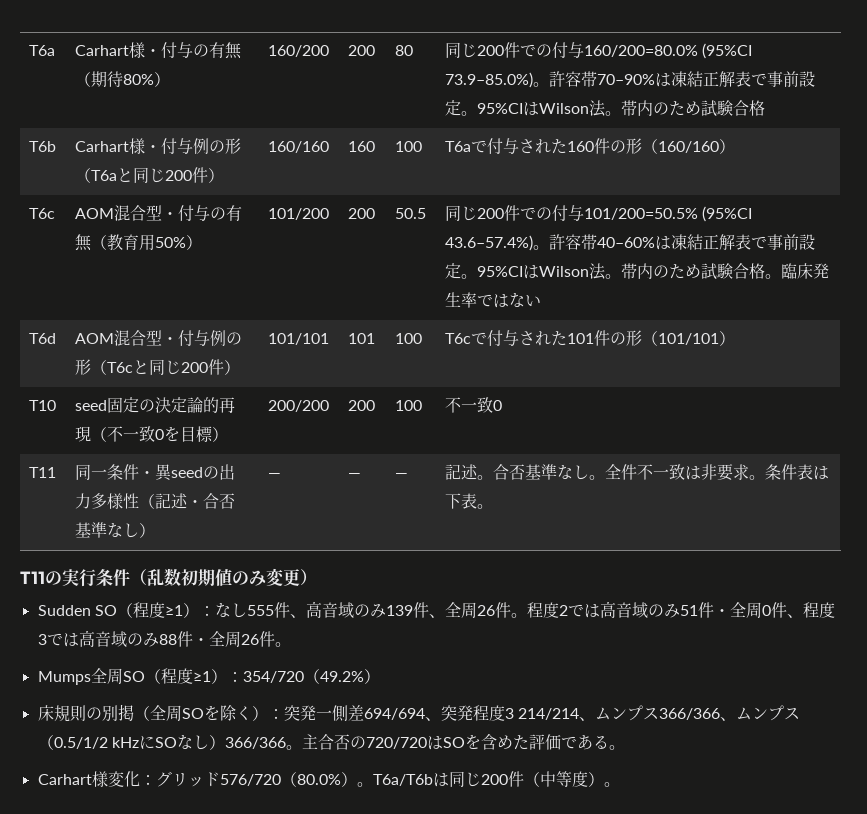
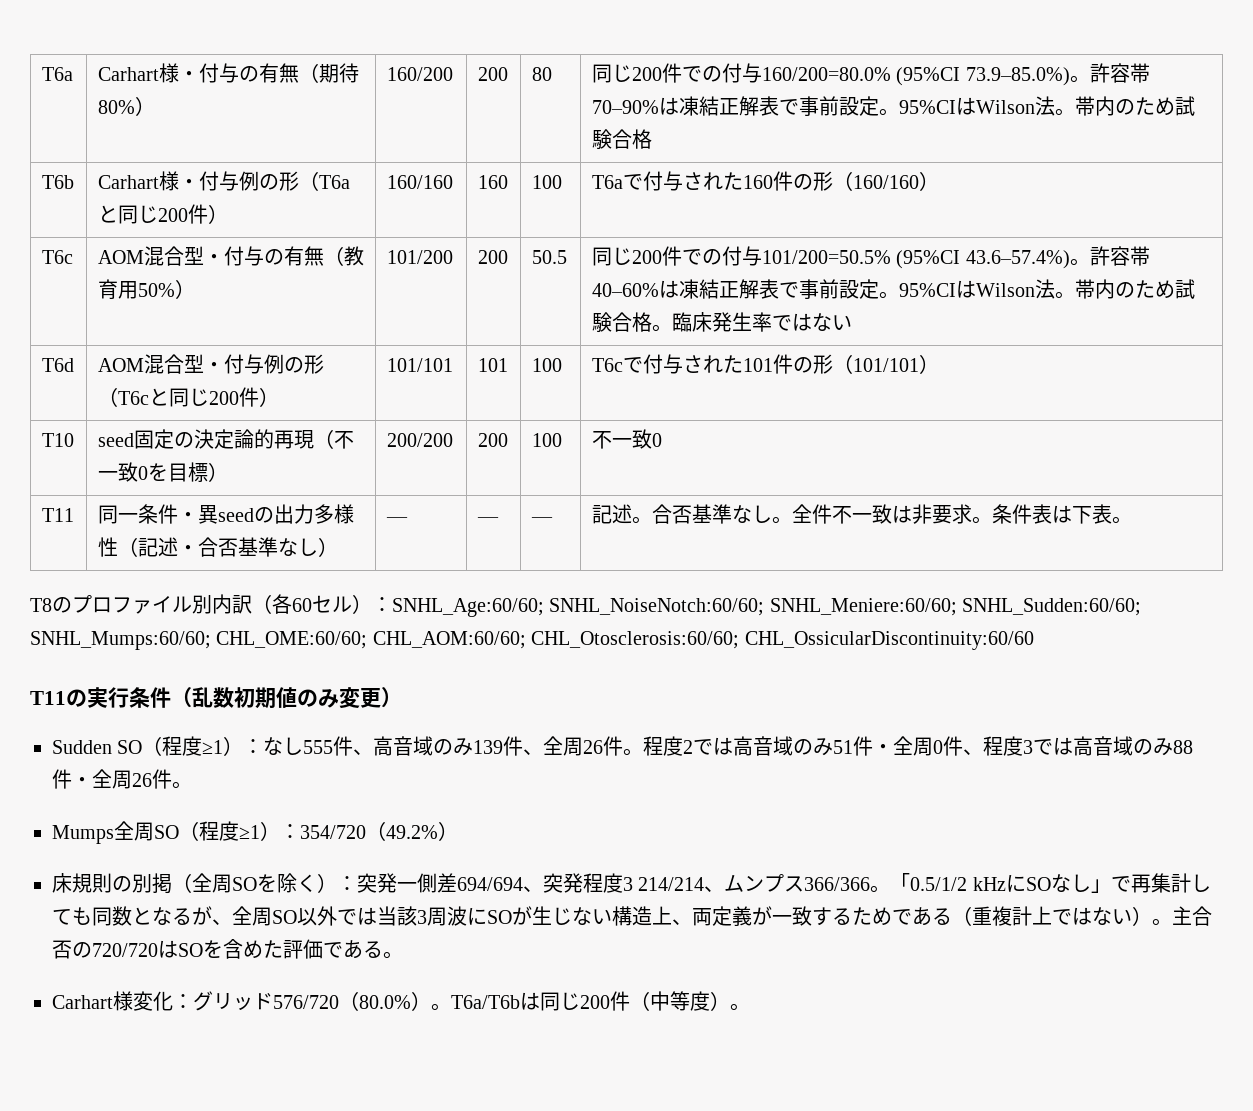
(494, 506) none -> [30,594,1142,617] [30,631,1034,650] // T8のプロファイル別内訳（各60セル）：SNHL_Age:60/60; SNHL_NoiseNotch:60/60; SNHL_Meniere:60/60; SNHL_Sudden:60/60; SNHL_Mumps:60/60; CHL_OME:60/60; CHL_AOM:60/60; CHL_Otosclerosis:60/60; CHL_OssicularDiscontinuity:60/60
[719,705,800,721] [37,735,54,750] 、ムンプス（ -> [870,873,911,893] 。「
[208,735,286,750] ）366/366 -> [1090,873,1211,893] [52,906,1152,926] 」で再集計しても同数となるが、全周SO以外では当該3周波にSOが生じない構造上、両定義が一致するためである（重複計上ではない）

